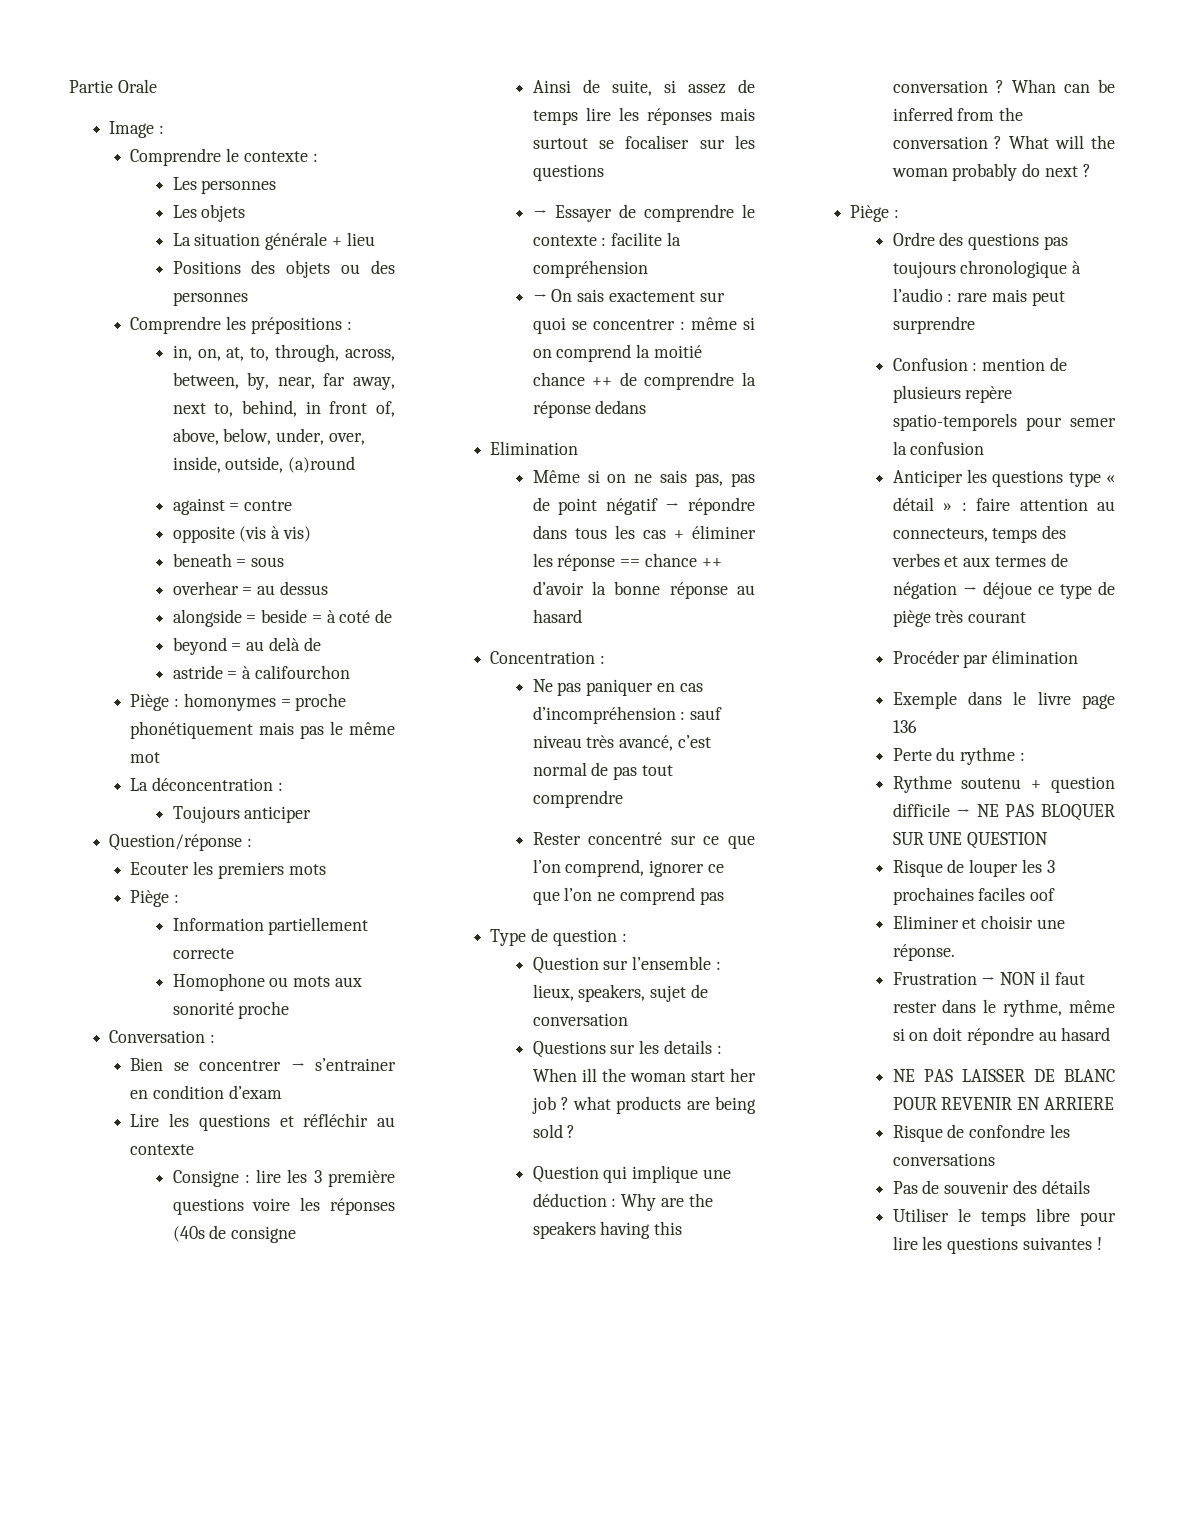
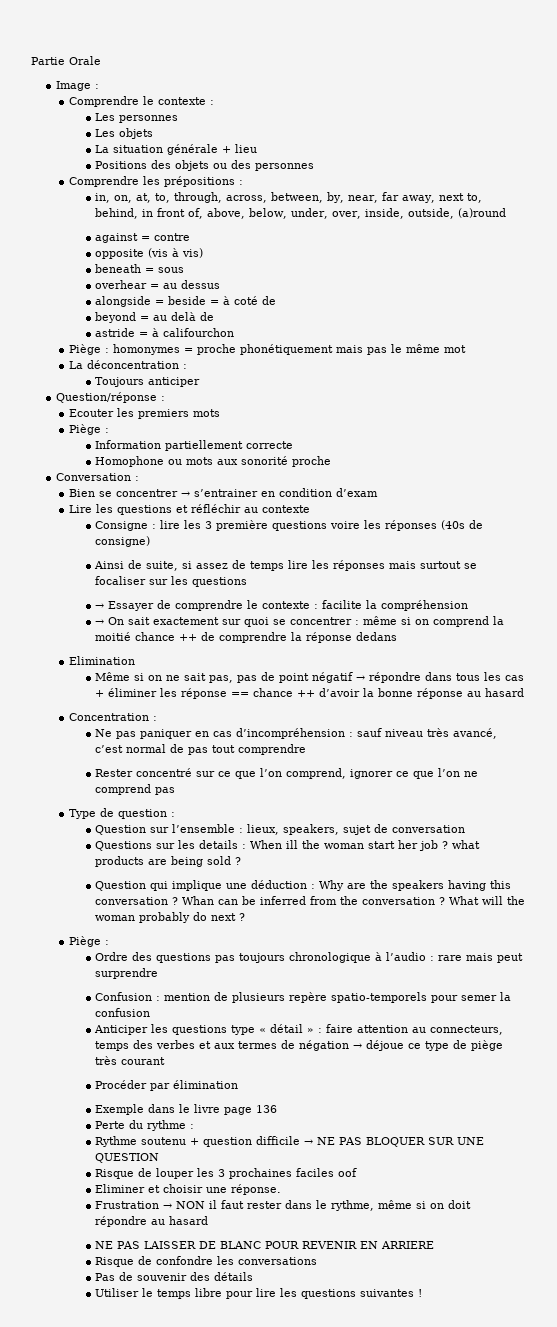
[231,1226,297,1243] consigne -> [95,536,151,547] consigne)
[577,289,605,302] sais -> [128,617,151,625] sait
[660,470,688,483] sais -> [184,673,207,681] sait

